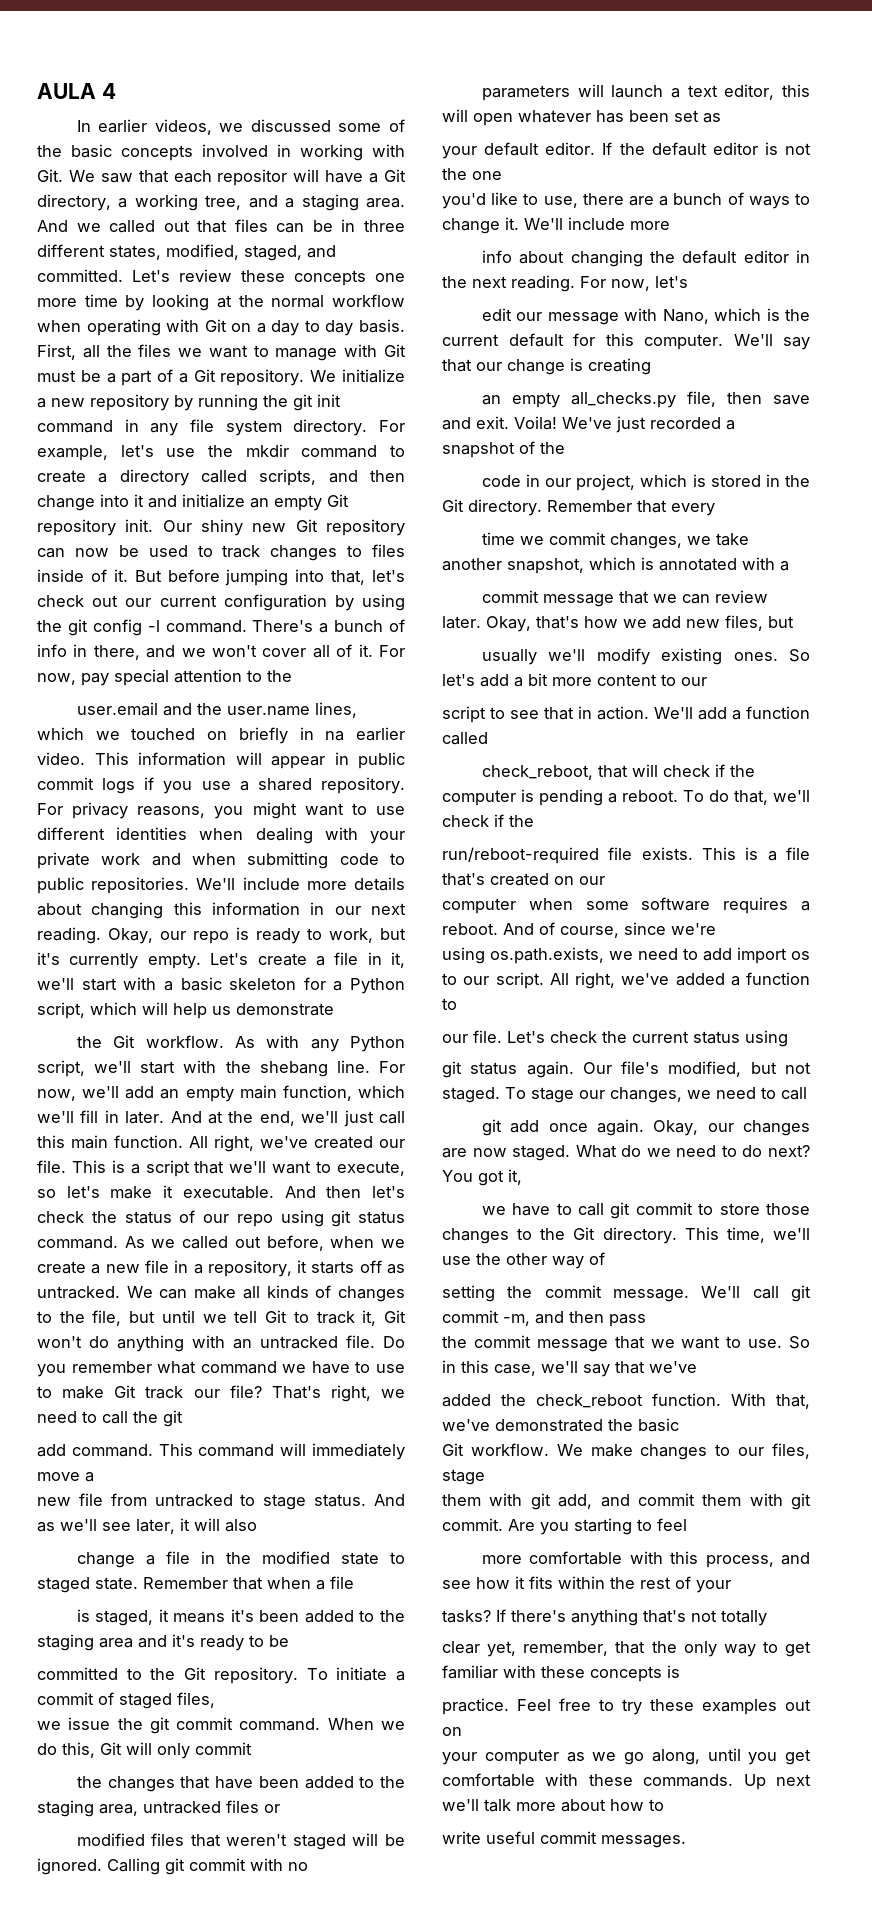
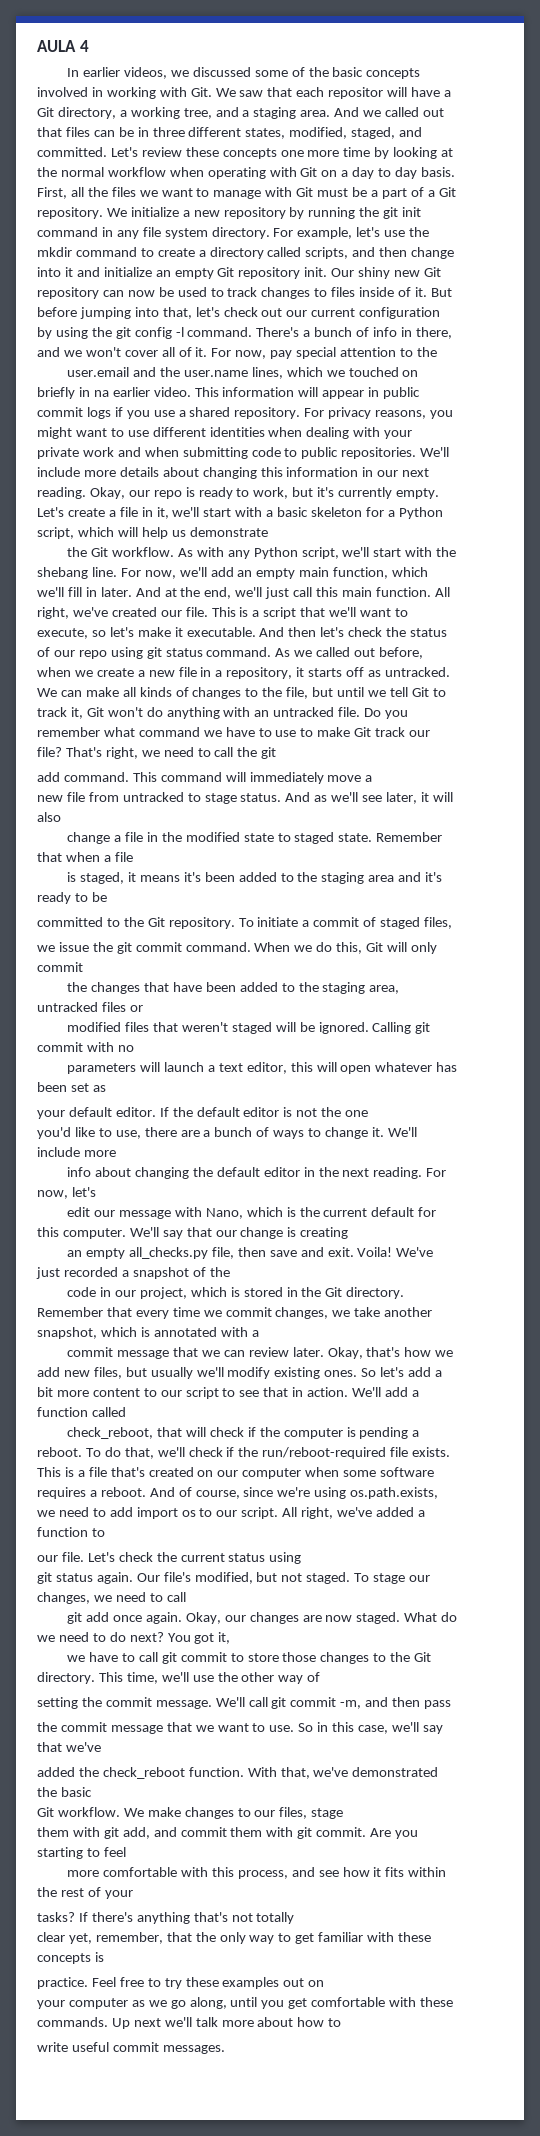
(715, 509) // -> (169, 1314) none
(794, 622) // -> (147, 1372) none
(707, 681) // -> (182, 1393) none
(534, 821) // -> (259, 1452) none
(605, 880) // -> (239, 1473) none
(716, 929) // -> (311, 1492) none

